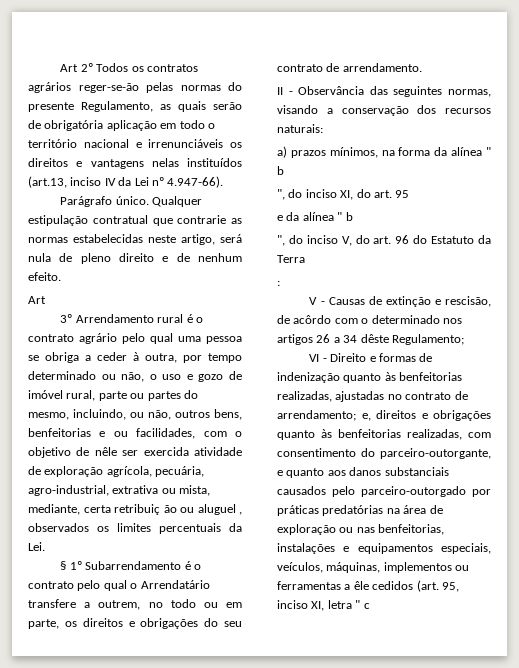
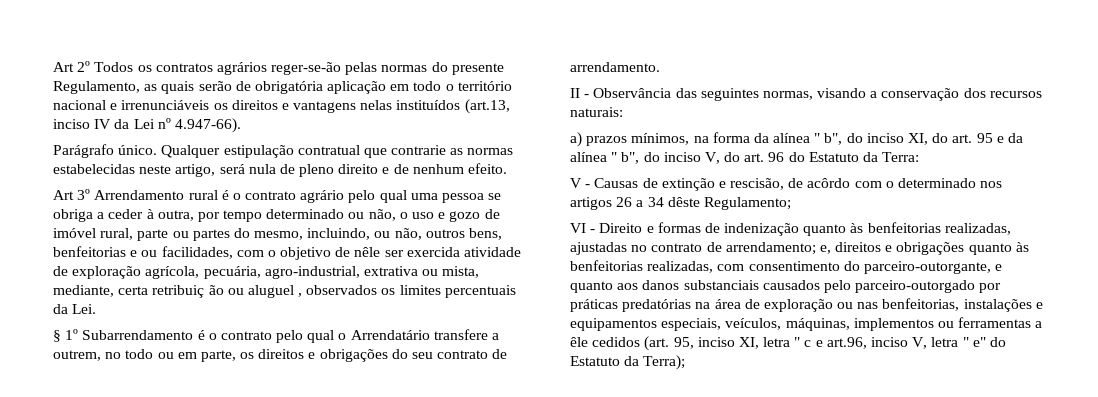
(46, 300) // -> (74, 195) none
[277,166,284,175] [277,189,285,200] b // ", -> [824,133,843,145] b",
(410, 194) // -> (993, 138) none
[345,212,353,221] [277,235,285,246] b // ", -> [621,152,640,164] b",
[277,255,305,263] [277,281,280,286] Terra // : -> [882,152,920,162] Terra:
(370, 606) none -> [815,337,1006,349] [570,355,686,370] e art.96, inciso V, letra " e" do Estatuto da Terra);

